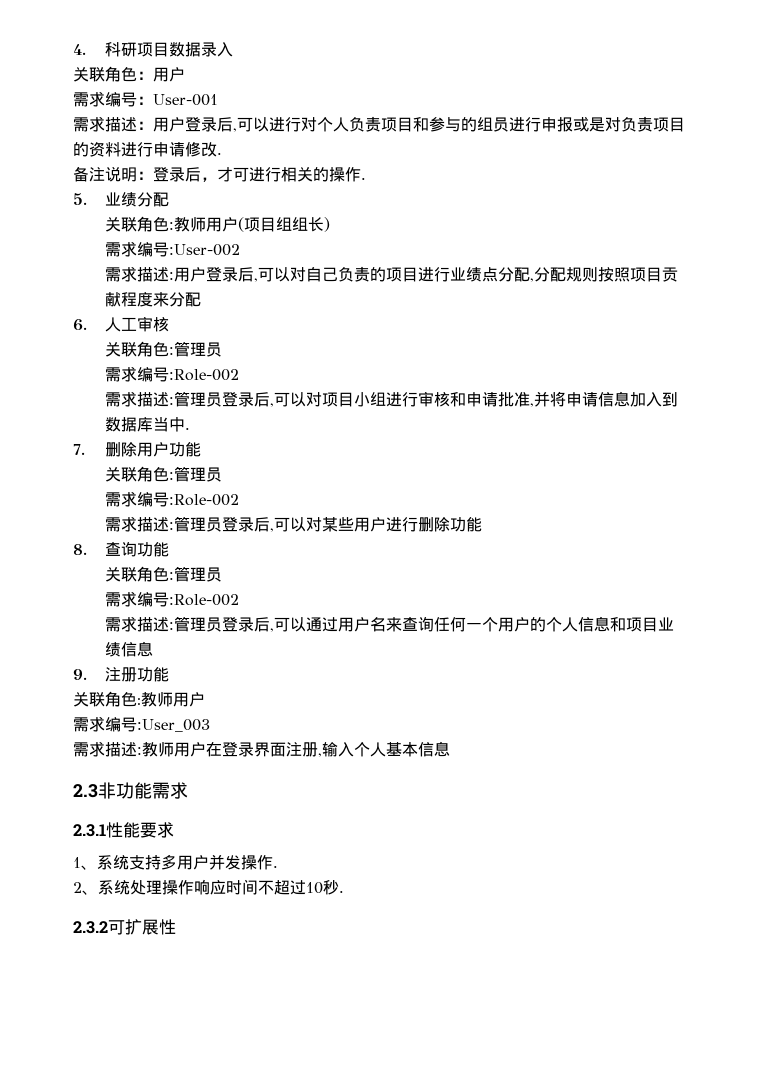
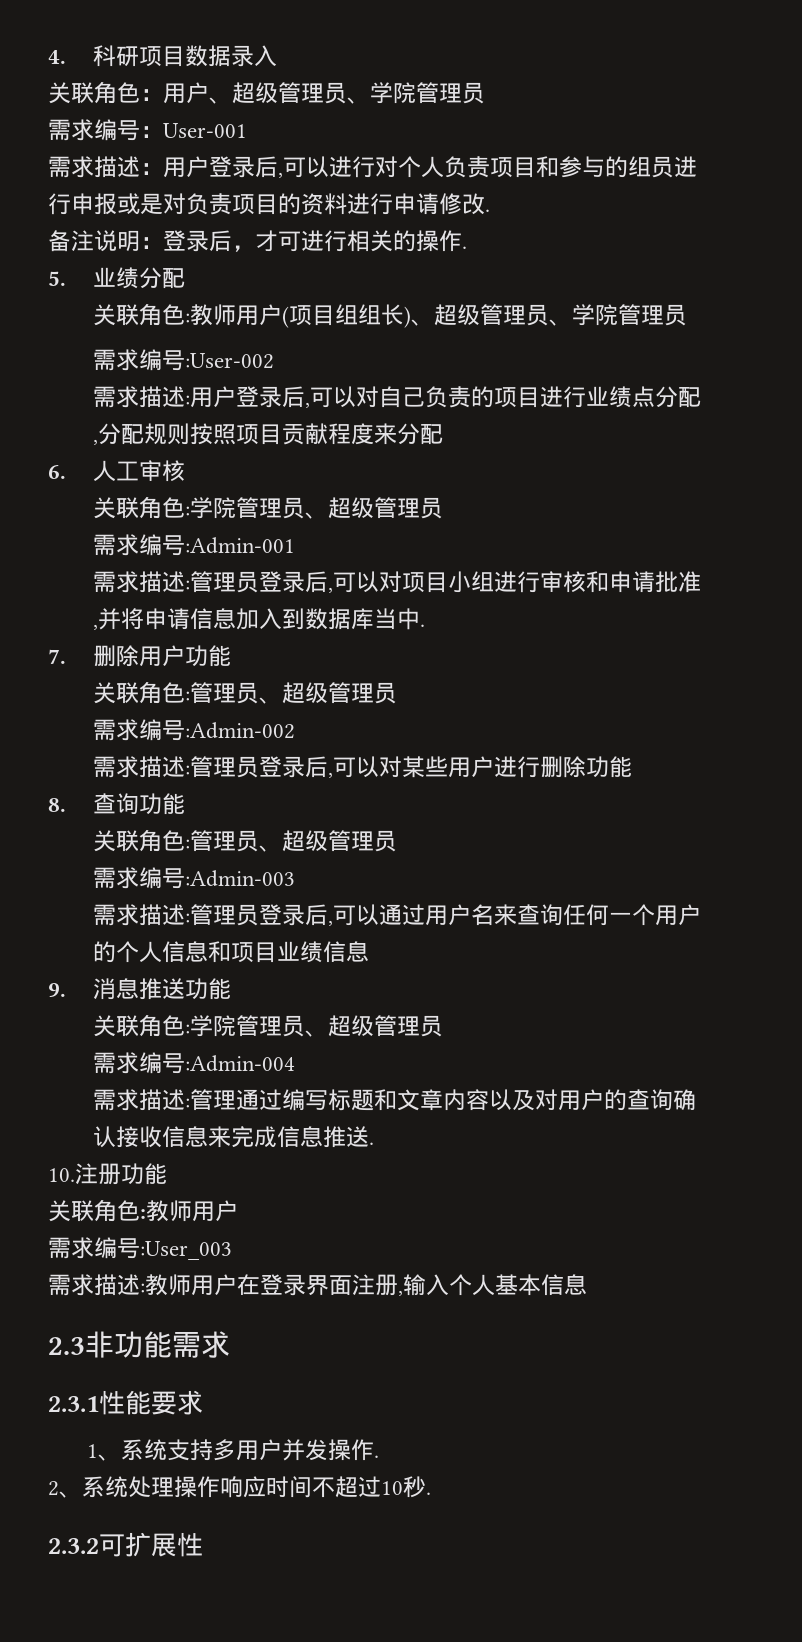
(185, 74) none -> [209,82,485,104] 、超级管理员、学院管理员
(330, 224) none -> [410,304,687,326] 、超级管理员、学院管理员
[173,341,222,357] [104,366,239,382] 管理员 // 需求编号:Role-002 -> [189,497,443,519] [92,534,295,556] 学院管理员、超级管理员 // 需求编号:Admin-001
[104,491,239,507] // 需求编号:Role-002 -> [258,682,397,704] [92,719,295,741] 、超级管理员 // 需求编号:Admin-002
[104,591,239,607] // 需求编号:Role-002 -> [258,830,397,852] [92,867,295,889] 、超级管理员 // 需求编号:Admin-003
(87, 674) none -> [92,978,231,1000] [92,1014,443,1037] [92,1052,295,1074] [92,1089,696,1111] [92,1126,374,1148] [48,1168,75,1182] 消息推送功能 // 关联角色:学院管理员、超级管理员 // 需求编号:Admin-004 // 需求描述:管理通过编写标题和文章内容以及对用户的查询确认接收信息来完成信息推送. // 10.

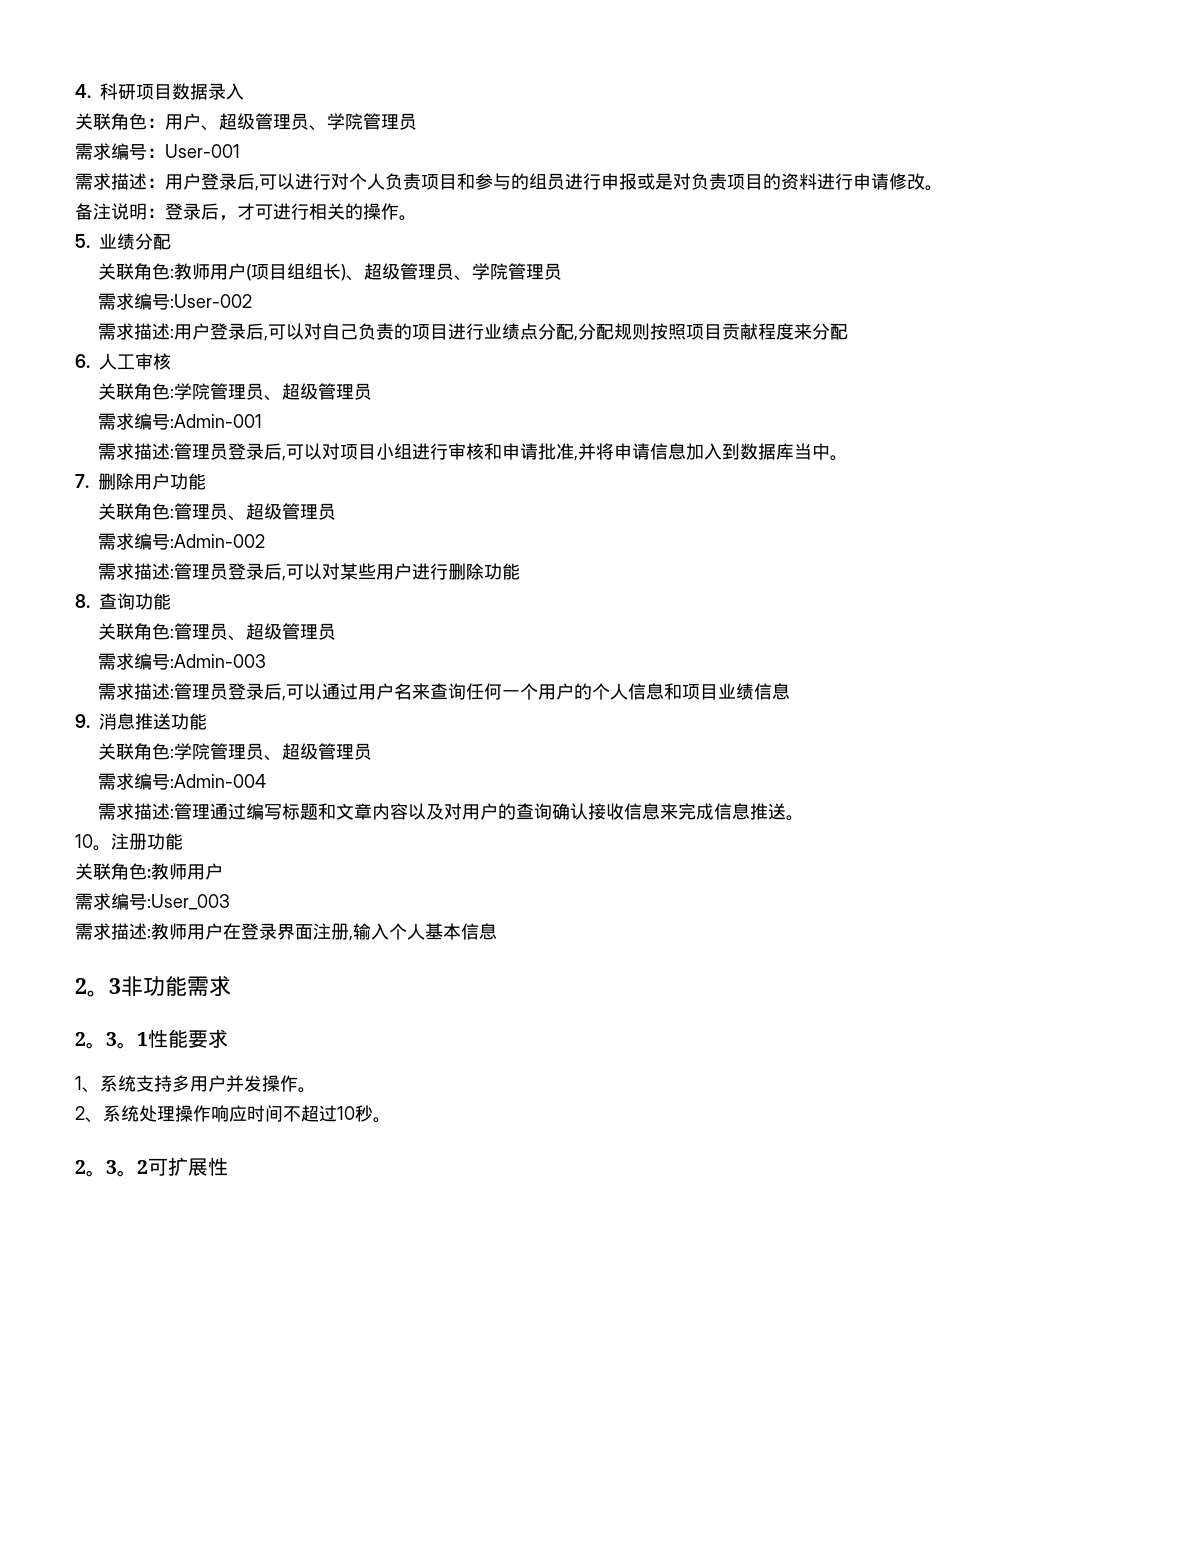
[485,209,490,212] . -> [925,185,943,191] 。
[462,246,467,249] . -> [399,215,417,221] 。
[419,624,425,627] . -> [829,455,848,461] 。
[368,1142,374,1145] [48,1168,75,1182] . // 10. -> [785,815,804,821] [75,834,111,851] 。 // 10。
[48,1337,85,1355] 2.3 -> [75,978,121,997] 2。3
[48,1396,99,1412] 2.3.1 -> [75,1032,148,1049] 2。3。1
[374,1455,380,1458] . -> [298,1087,316,1093] 。
[426,1492,431,1495] [48,1538,99,1554] . // 2.3.2 -> [373,1117,391,1123] [75,1160,148,1177] 。 // 2。3。2

